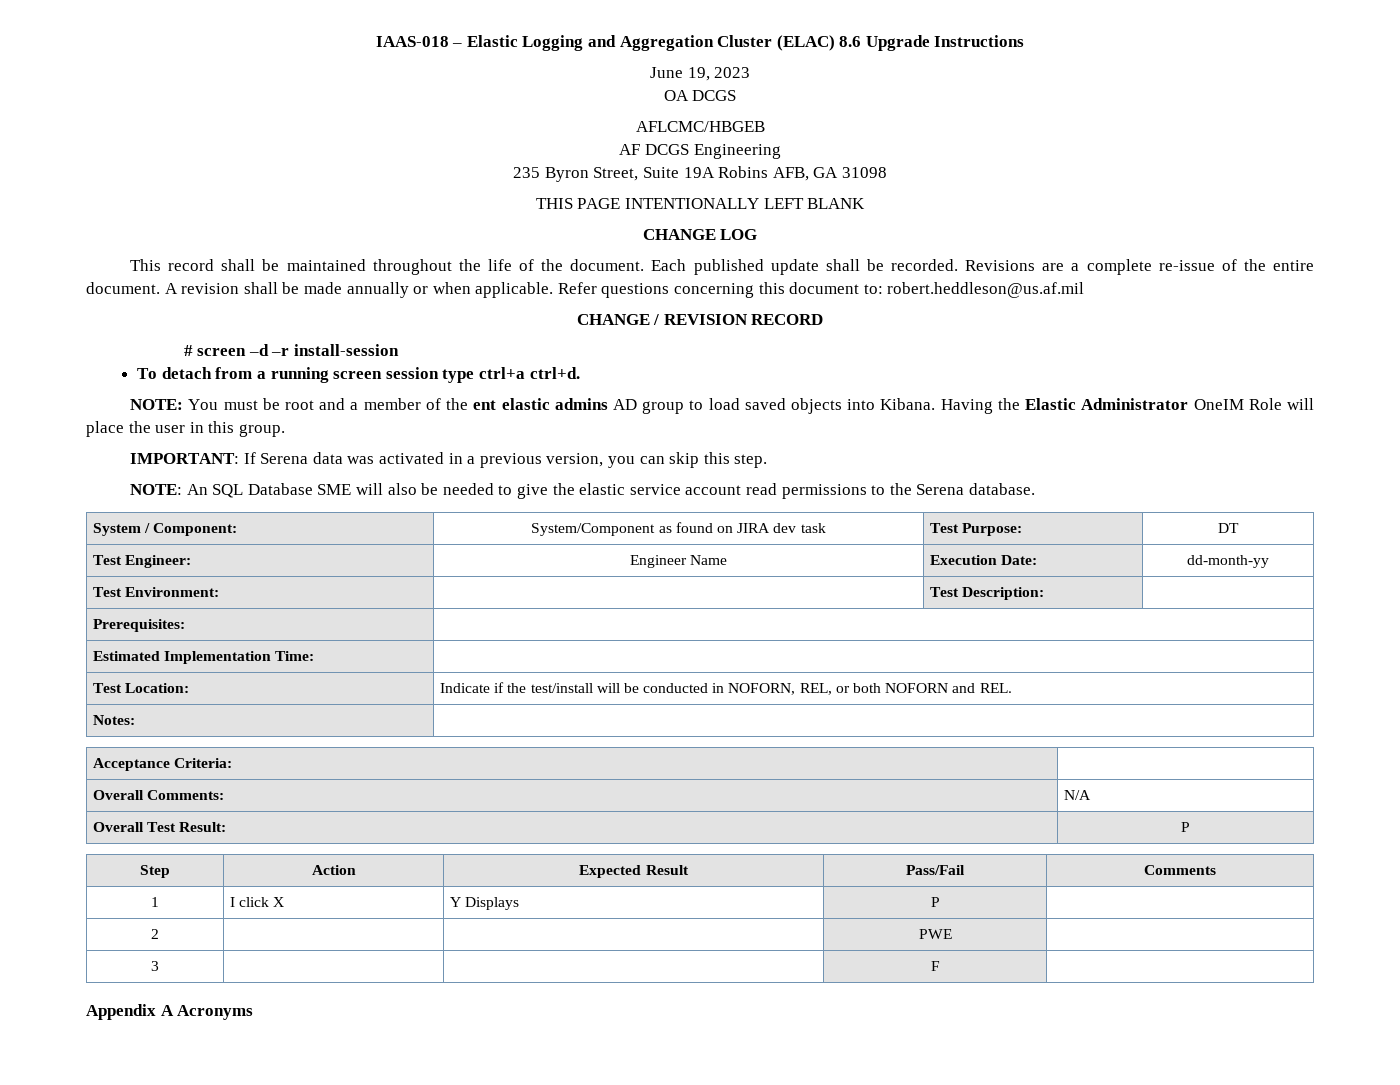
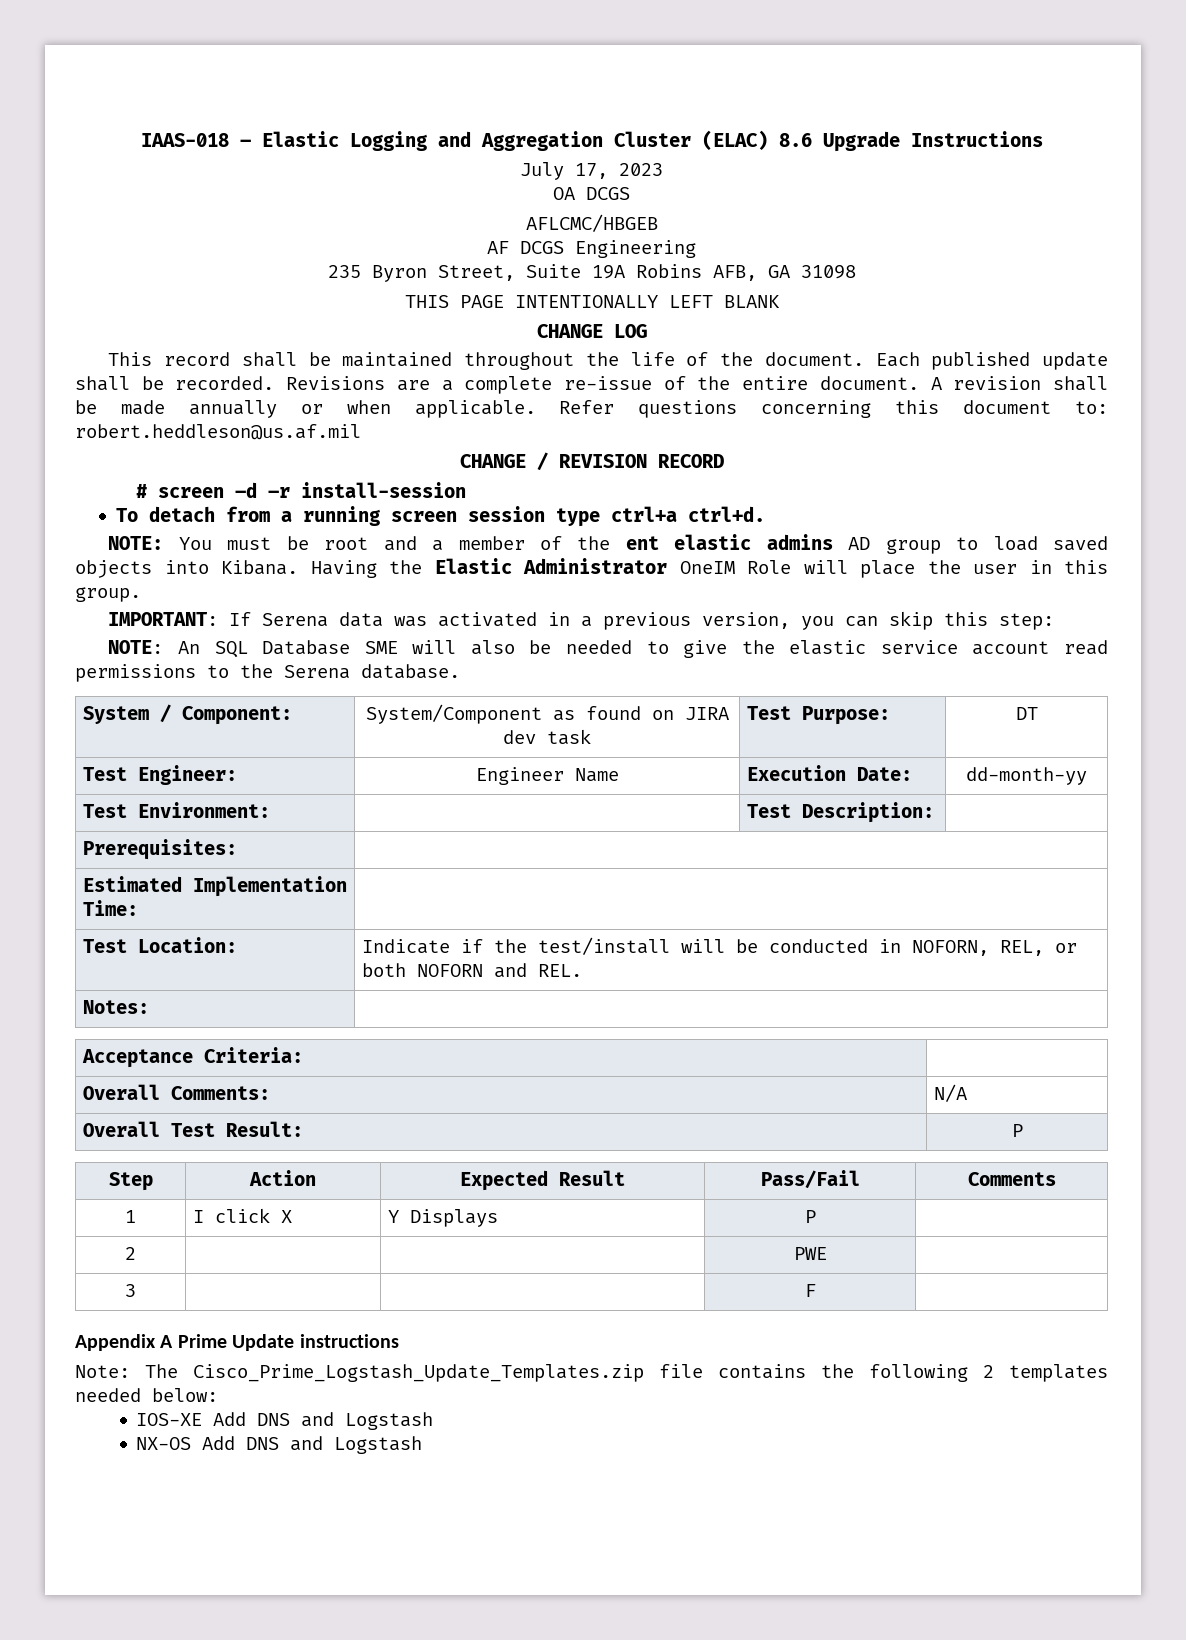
[649,67,710,81] June 19, -> [520,162,608,180] July 17,
[734,454,768,468] step. -> [999,613,1055,630] step:
[177,1005,254,1020] Acronyms -> [177,1334,399,1351] [75,1364,1108,1382] [75,1388,218,1402] [136,1412,434,1430] [136,1436,423,1454] Prime Update instructions // Note: The Cisco_Prime_Logstash_Update_Templates.zip file contains the following 2 templates needed below: // IOS-XE Add DNS and Logstash // NX-OS Add DNS and Logstash

